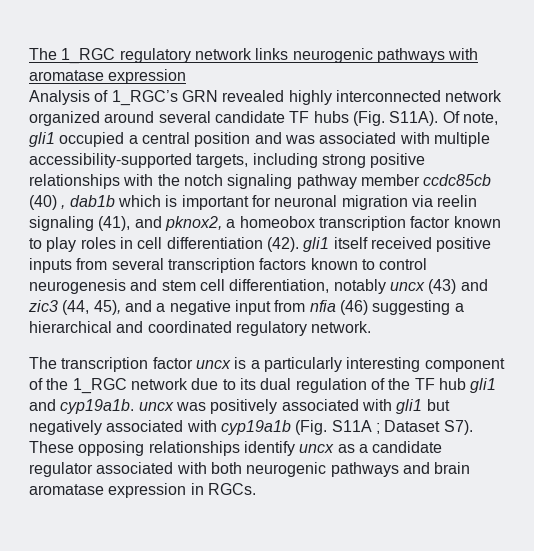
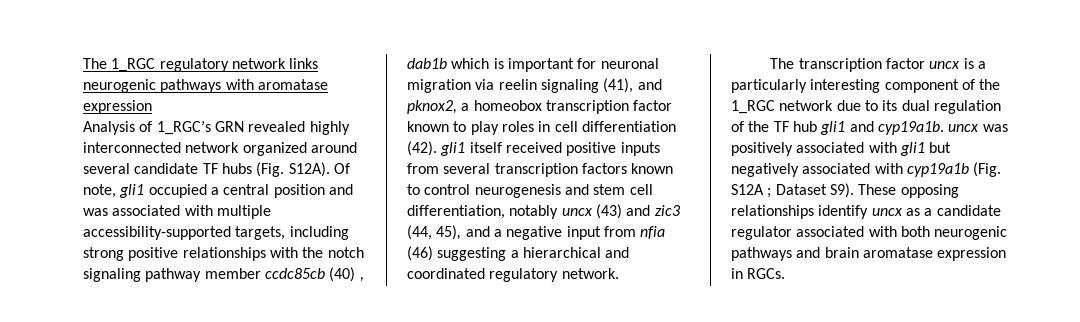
[389,111,439,126] S11A). -> [288,162,330,177] S12A).
[331,420,372,432] S11A -> [731,184,764,195] S12A
[443,420,473,435] S7). -> [829,183,854,198] S9).

